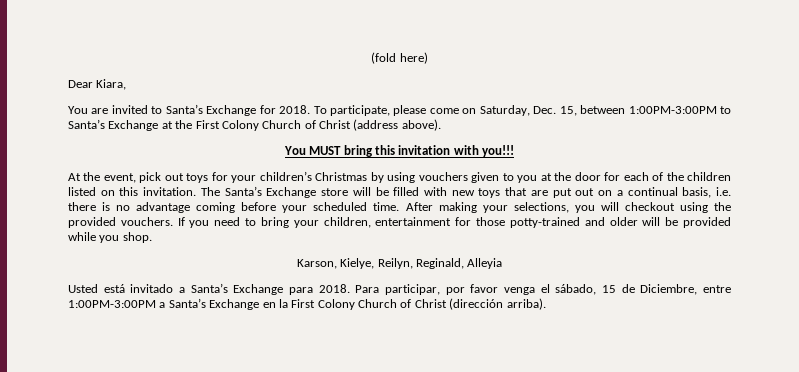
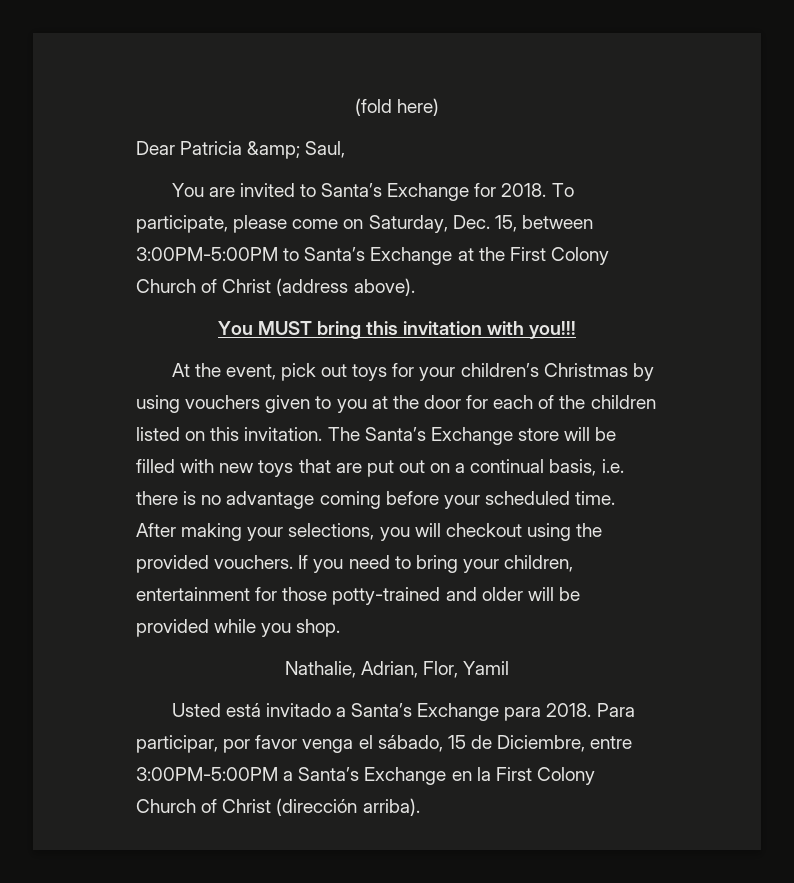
[96,79,127,90] Kiara, -> [180,141,346,159] Patricia &amp; Saul,
[628,106,717,114] 1:00PM-3:00PM -> [136,247,278,261] 3:00PM-5:00PM
[296,258,503,269] Karson, Kielye, Reilyn, Reginald, Alleyia -> [284,661,510,678] Nathalie, Adrian, Flor, Yamil
[68,300,156,308] 1:00PM-3:00PM -> [136,767,278,781] 3:00PM-5:00PM

